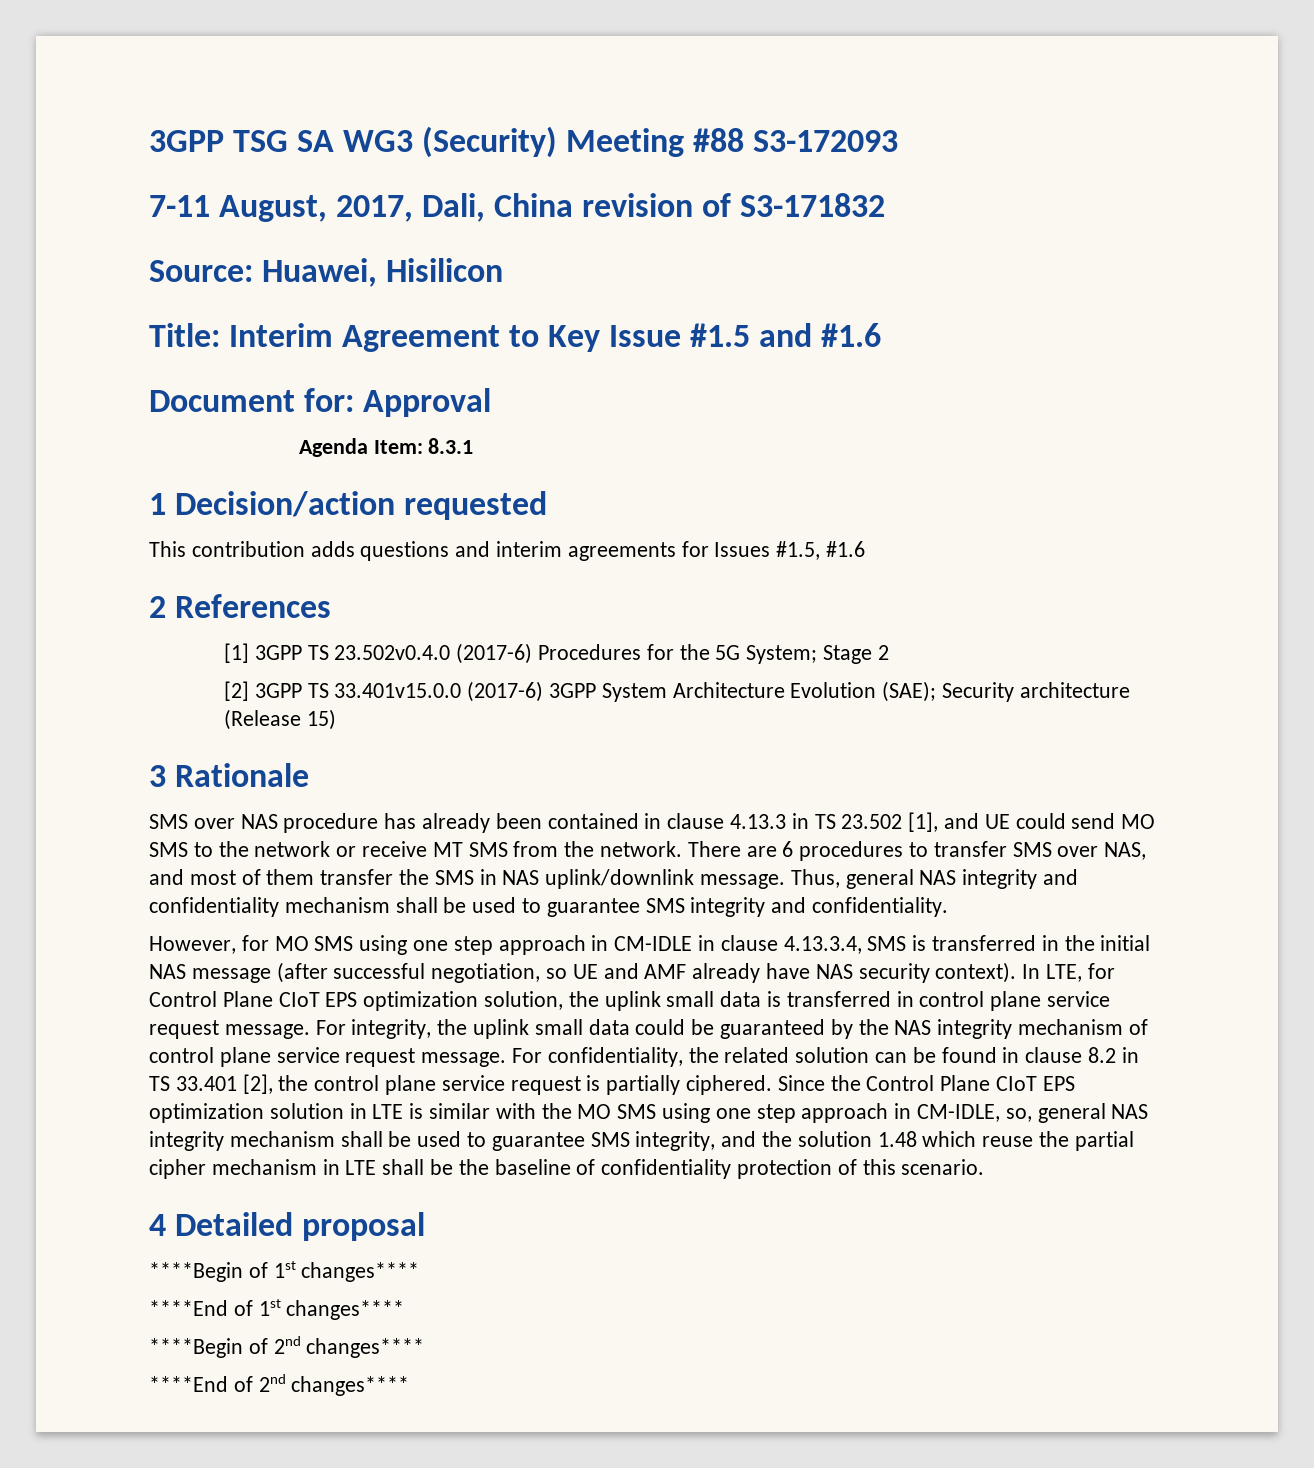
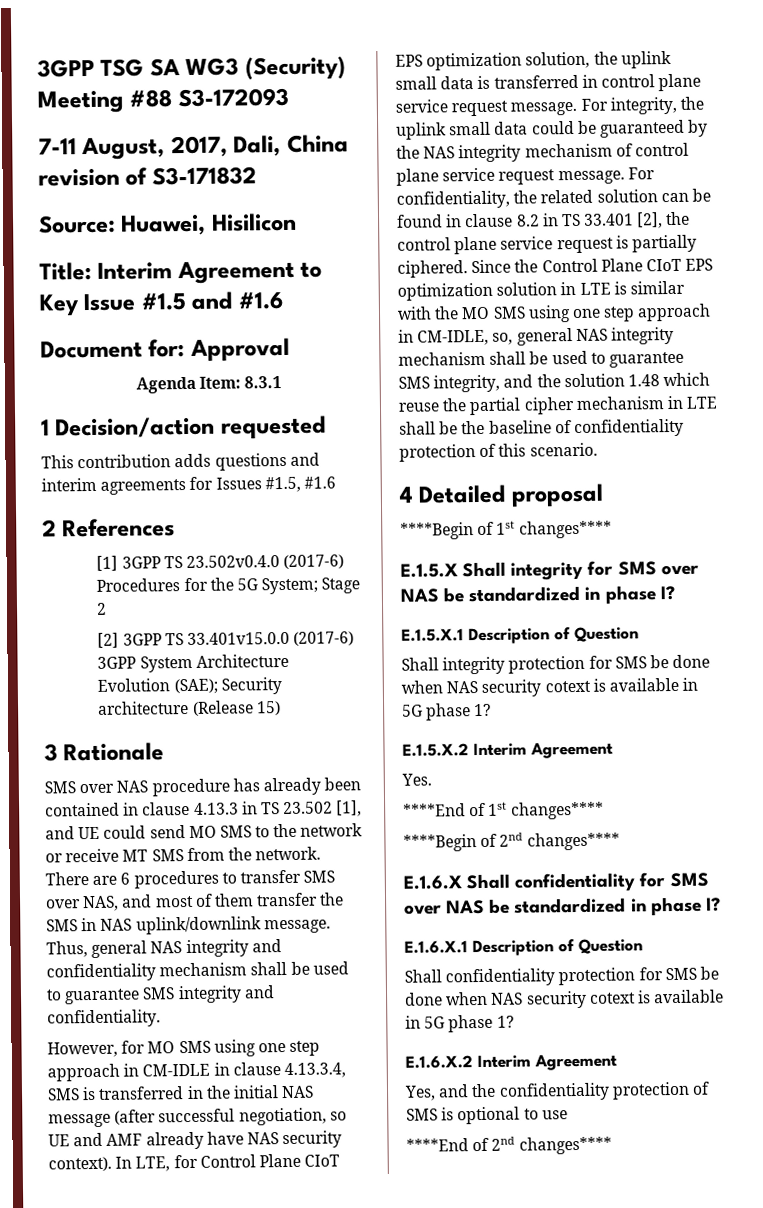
(420, 1272) none -> [400,560,699,581] [400,585,675,604] [401,626,639,645] [401,654,711,675] [401,677,699,697] [402,703,492,721] [402,741,613,759] [401,773,432,786] // E.1.5.X Shall integrity for SMS over NAS be standardized in phase I? // E.1.5.X.1 Description of Question // Shall integrity protection for SMS be done when NAS security cotext is available in 5G phase 1? // E.1.5.X.2 Interim Agreement // Yes.
(425, 1348) none -> [403,872,709,892] [404,896,721,916] [404,938,643,957] [404,966,719,987] [405,989,725,1009] [405,1014,514,1033] [405,1053,617,1071] [404,1081,710,1101] [406,1106,568,1125] // E.1.6.X Shall confidentiality for SMS over NAS be standardized in phase I? // E.1.6.X.1 Description of Question // Shall confidentiality protection for SMS be done when NAS security cotext is available in 5G phase 1? // E.1.6.X.2 Interim Agreement // Yes, and the confidentiality protection of SMS is optional to use

